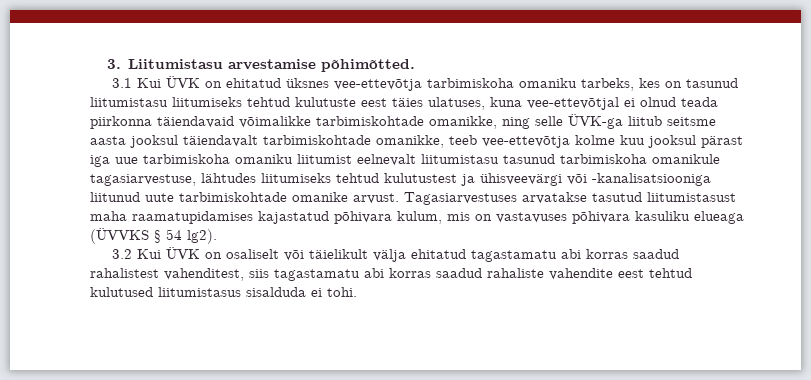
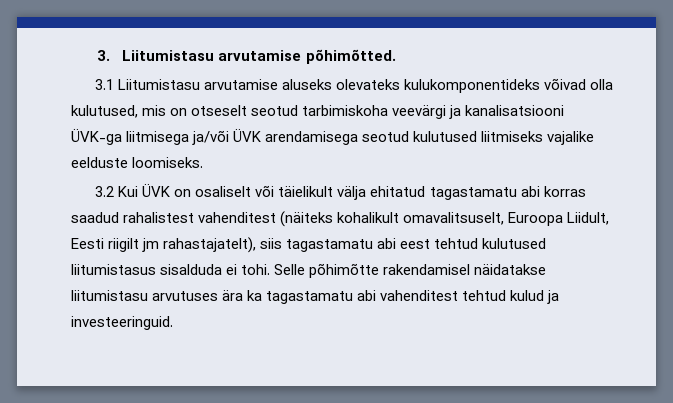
[228,59,317,70] arvestamise -> [218,50,302,61] arvutamise
[137,76,739,91] [90,97,718,110] [90,114,716,129] [90,135,743,148] [90,154,720,167] [90,173,711,186] [90,192,736,205] [90,211,744,224] [90,228,217,244] Kui ÜVK on ehitatud üksnes vee-ettevõtja tarbimiskoha omaniku tarbeks, kes on tasunud liitumistasu liitumiseks tehtud kulutuste eest täies ulatuses, kuna vee-ettevõtjal ei olnud teada piirkonna täiendavaid võimalikke tarbimiskohtade omanikke, ning selle ÜVK-ga liitub seitsme aasta jooksul täiendavalt tarbimiskohtade omanikke, teeb vee-ettevõtja kolme kuu jooksul pärast iga uue tarbimiskoha omaniku liitumist eelnevalt liitumistasu tasunud tarbimiskoha omanikule tagasiarvestuse, lähtudes liitumiseks tehtud kulutustest ja ühisveevärgi või -kanalisatsiooniga liitunud uute tarbimiskohtade omanike arvust. Tagasiarvestuses arvatakse tasutud liitumistasust maha raamatupidamises kajastatud põhivara kulum, mis on vastavuses põhivara kasuliku elueaga (ÜVVKS § 54 lg2). -> [118,78,614,93] [71,105,565,119] [71,128,595,145] [71,157,204,168] Liitumistasu arvutamise aluseks olevateks kulukomponentideks võivad olla kulutused, mis on otseselt seotud tarbimiskoha veevärgi ja kanalisatsiooni ÜVK-ga liitmisega ja/või ÜVK arendamisega seotud kulutused liitmiseks vajalike eelduste loomiseks.
[164,268,613,281] vahenditest, siis tagastamatu abi korras saadud rahaliste vahendite -> [198,211,610,227] [71,237,397,253] vahenditest (näiteks kohalikult omavalitsuselt, Euroopa Liidult, Eesti riigilt jm rahastajatelt), siis tagastamatu abi
(357, 292) none -> [274,263,547,278] [71,290,560,304] [71,316,173,330] Selle põhimõtte rakendamisel näidatakse liitumistasu arvutuses ära ka tagastamatu abi vahenditest tehtud kulud ja investeeringuid.

